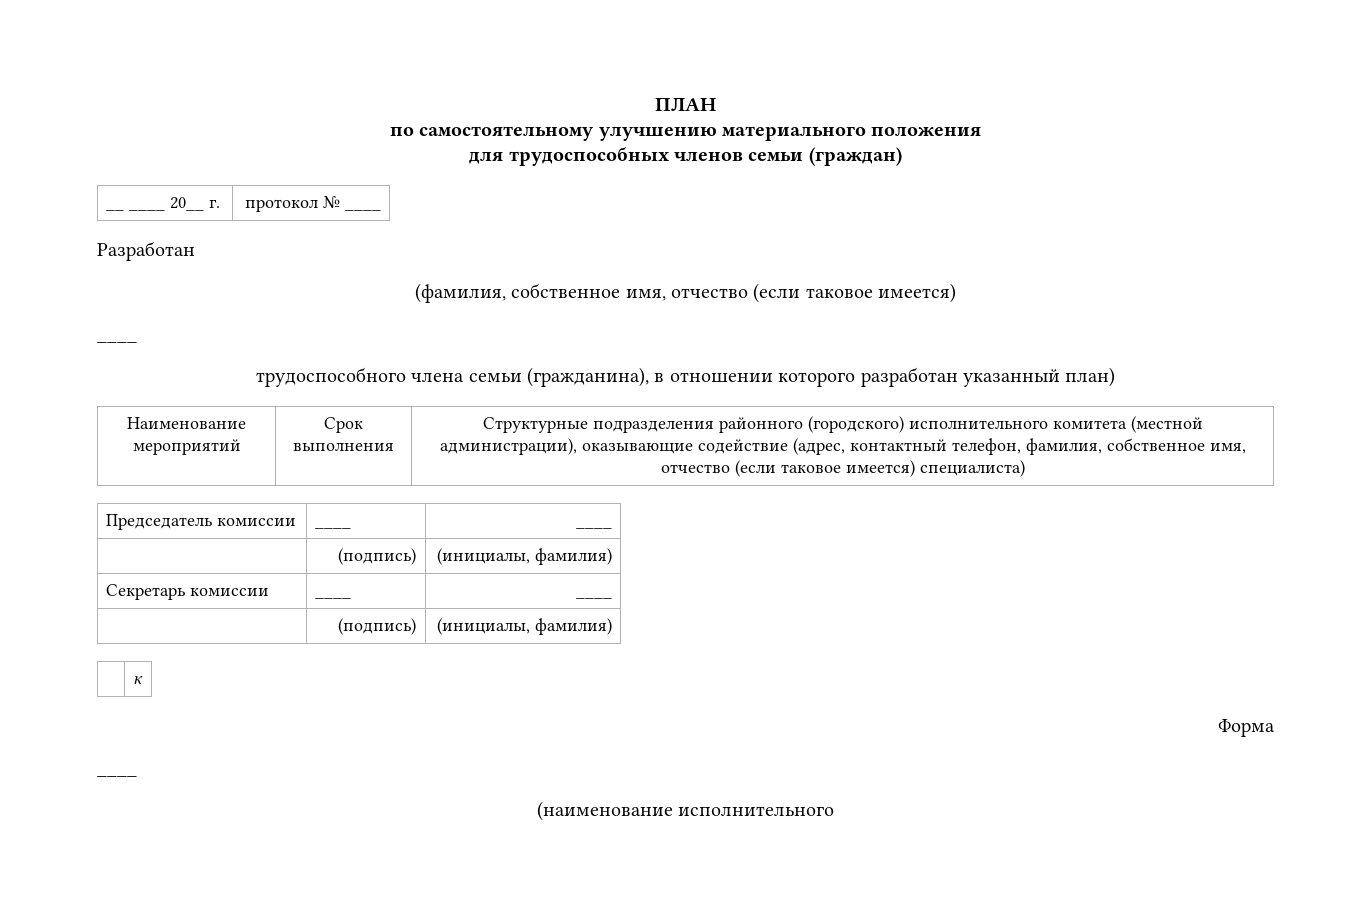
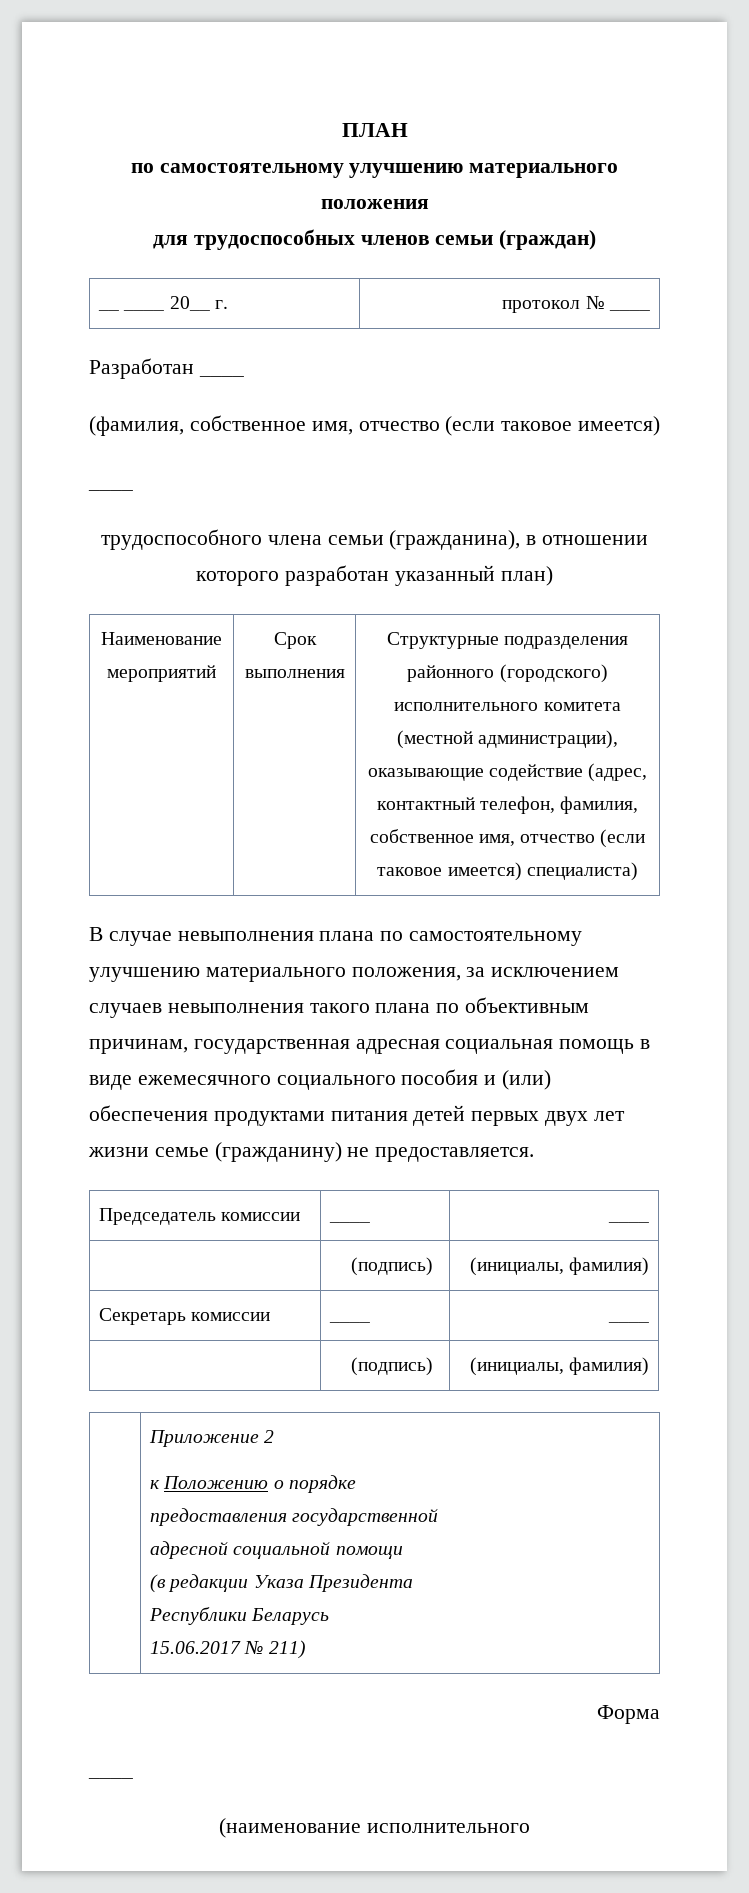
(195, 251) none -> [198,374,244,377] ____
(1025, 468) none -> [89,927,583,946] [89,967,620,982] [89,997,590,1018] [89,1039,651,1054] [89,1069,552,1090] [89,1105,625,1126] [88,1142,535,1162] // В случае невыполнения плана по самостоятельному улучшению материального положения, за исключением случаев невыполнения такого плана по объективным причинам, государственная адресная социальная помощь в виде ежемесячного социального пособия и (или) обеспечения продуктами питания детей первых двух лет жизни семье (гражданину) не предоставляется.
(613, 626) none -> [149,1430,275,1447] Приложение 2 //
(143, 680) none -> [163,1475,356,1493] [150,1508,439,1526] [150,1541,403,1559] [150,1574,413,1593] [149,1607,330,1625] [150,1640,306,1659] Положению о порядке // предоставления государственной // адресной социальной помощи // (в редакции Указа Президента // Республики Беларусь // 15.06.2017 № 211)

